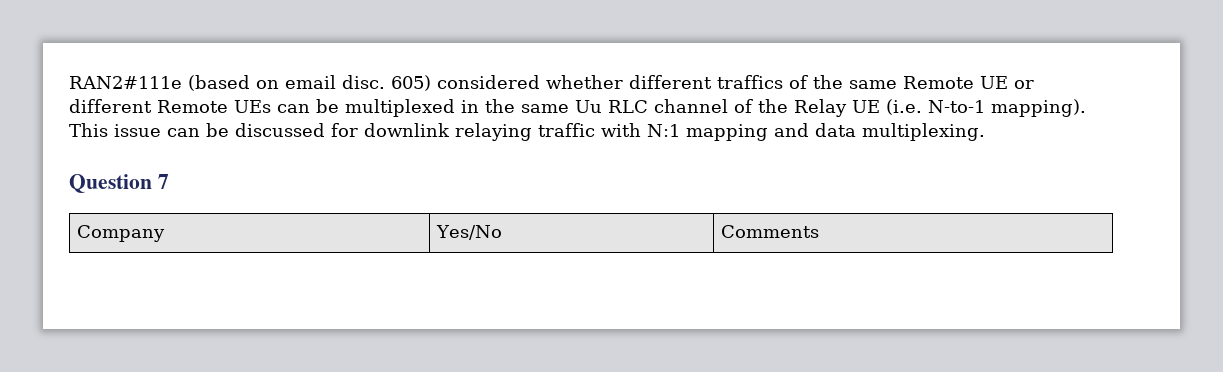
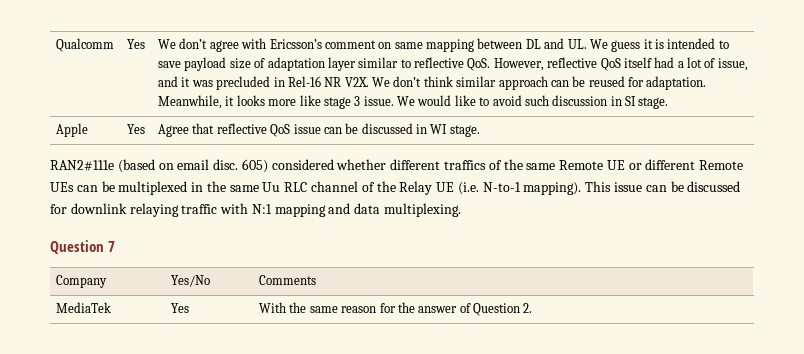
(69, 82) none -> [56,38,115,52] [127,39,146,49] [158,38,729,52] [158,57,748,71] [158,76,707,90] [158,95,669,109] [56,123,89,137] [127,124,146,134] [158,123,480,137] Qualcomm | Yes | We don’t agree with Ericsson’s comment on same mapping between DL and UL. We guess it is intended to save payload size of adaptation layer similar to reflective QoS. However, reflective QoS itself had a lot of issue, and it was precluded in Rel-16 NR V2X. We don’t think similar approach can be reused for adaptation. Meanwhile, it looks more like stage 3 issue. We would like to avoid such discussion in SI stage. // Apple | Yes | Agree that reflective QoS issue can be discussed in WI stage. //
(820, 231) none -> [56,302,112,313] [171,303,190,313] [259,302,533,316] // MediaTek | Yes | With the same reason for the answer of Question 2.

